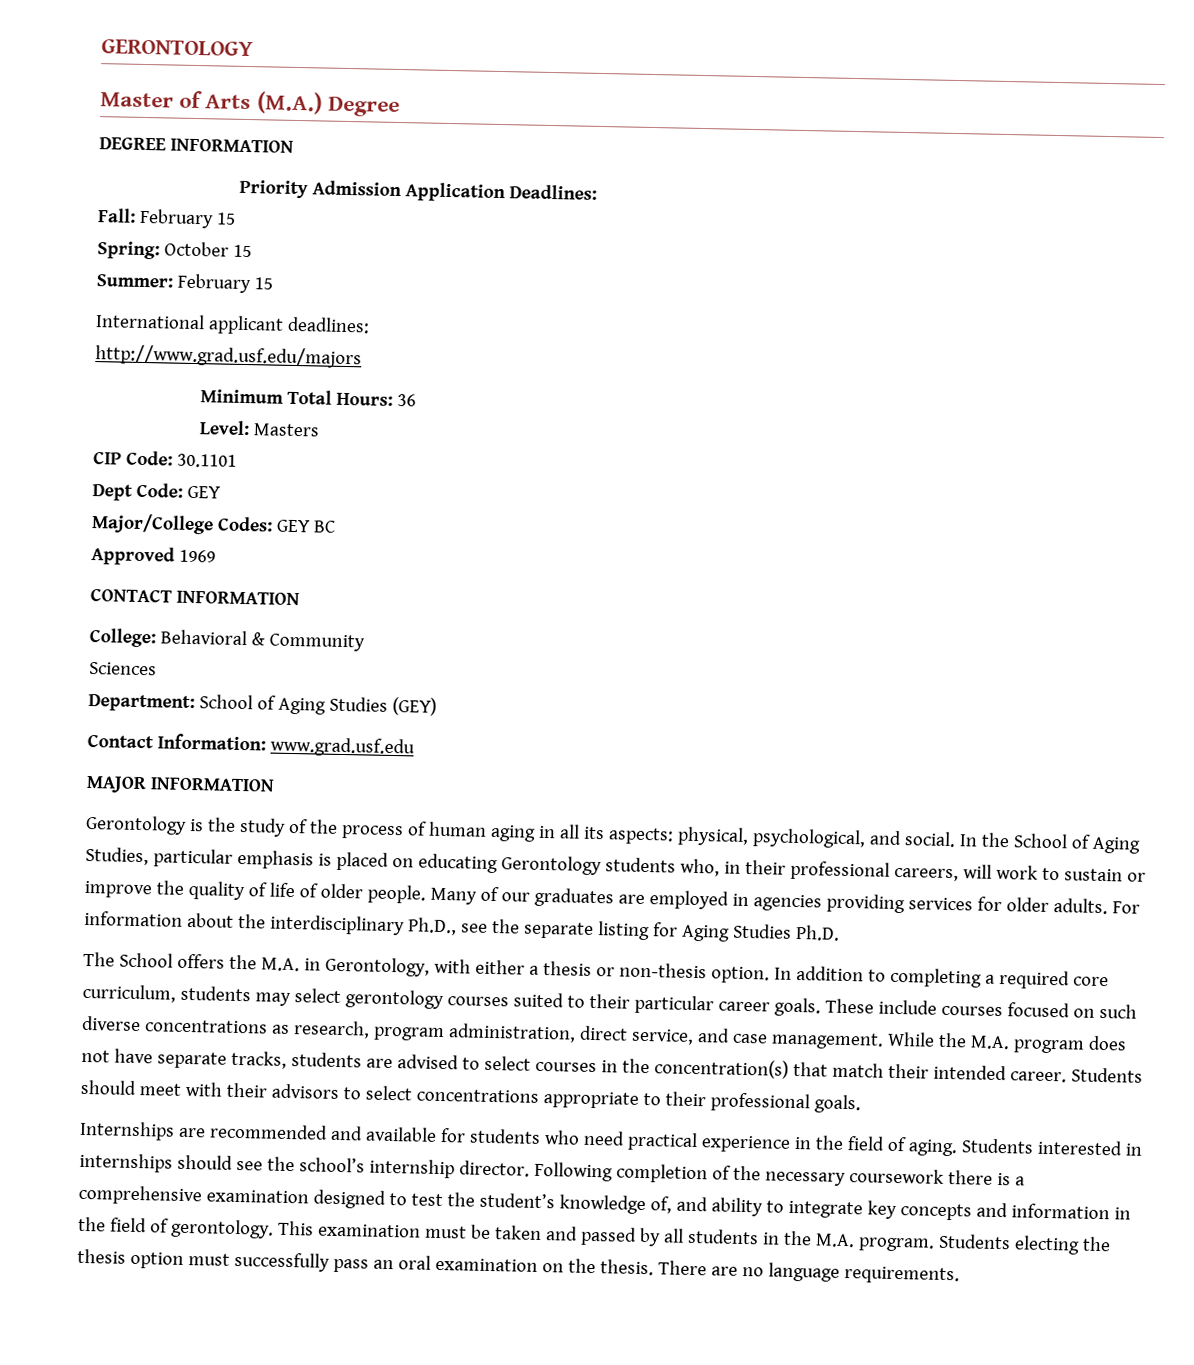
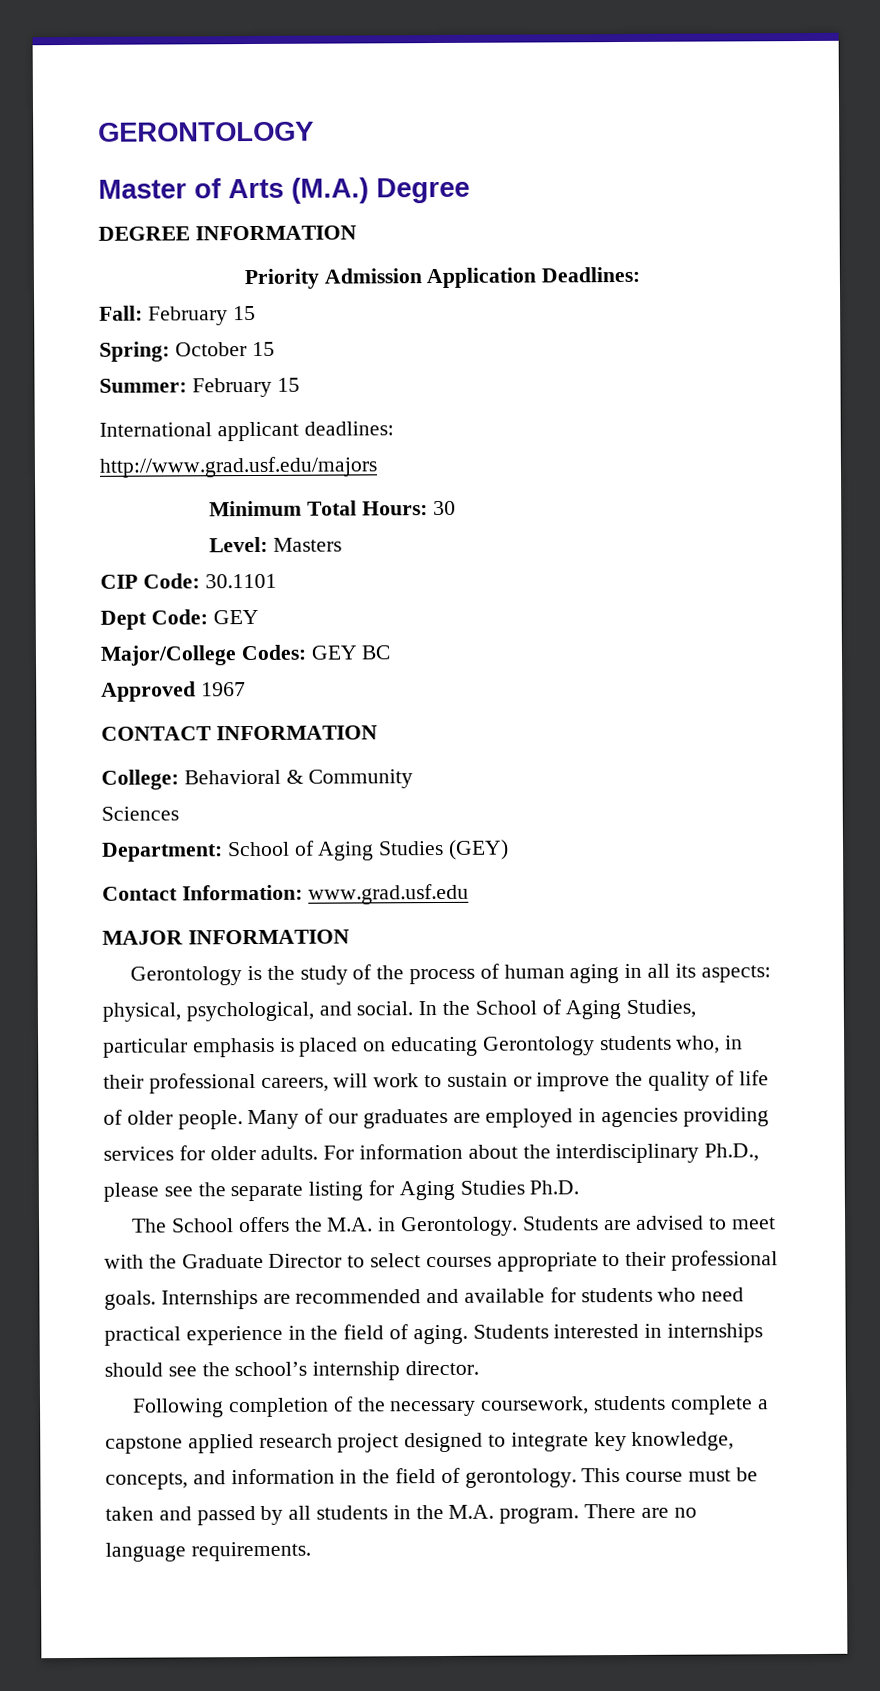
[396,393,416,407] 36 -> [432,500,456,516] 30
[178,549,216,563] 1969 -> [200,682,246,697] 1967
(457, 926) none -> [103,1182,159,1202] please
[324,956,1109,990] [82,983,1137,1019] [82,1015,1127,1054] [81,1048,1143,1083] [80,1079,539,1103] Gerontology, with either a thesis or non-thesis option. In addition to completing a required core curriculum, students may select gerontology courses suited to their particular career goals. These include courses focused on such diverse concentrations as research, program administration, direct service, and case management. While the M.A. program does not have separate tracks, students are advised to select courses in the concentration(s) that match their intended career. Students should meet with their advisors to select concentrations -> [401,1215,777,1237] [104,1253,492,1269] Gerontology. Students are advised to meet with the Graduate Director to select courses
(861, 1104) // -> (156, 1300) none
(530, 1168) none -> (480, 1368) //
[848,1168,1025,1186] [78,1184,972,1221] coursework there is a comprehensive examination designed to test the student’s knowledge of, and ability to integrate key concepts -> [480,1395,769,1415] [105,1431,735,1454] [105,1472,188,1490] coursework, students complete a capstone applied research project designed to integrate key knowledge, concepts,
[317,1223,421,1238] examination -> [625,1471,684,1483] course
[937,1233,1111,1255] [77,1248,654,1276] Students electing the thesis option must successfully pass an oral examination on the thesis. -> (580, 1515) none

